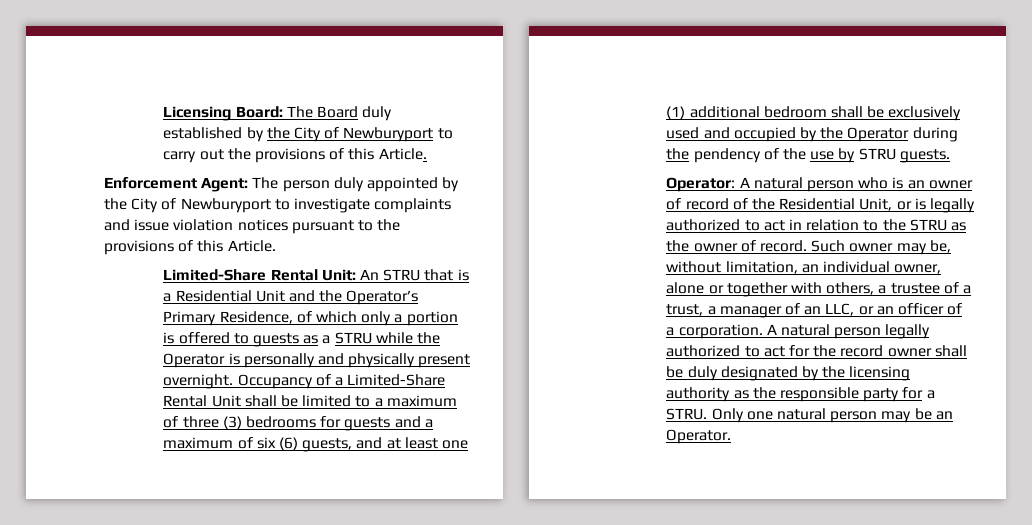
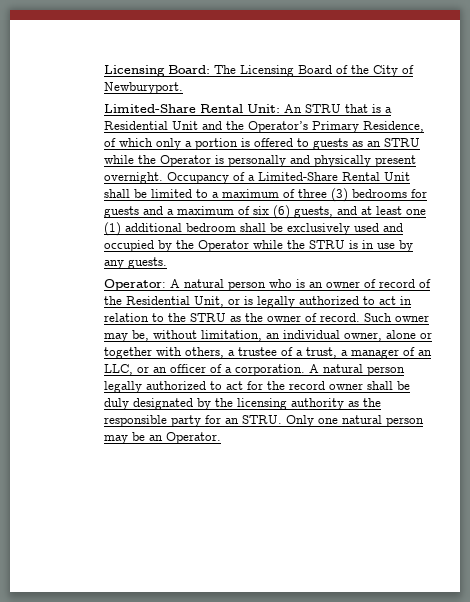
[316,106,393,121] [163,127,453,142] [163,148,427,163] [104,177,460,192] [104,198,452,213] [104,219,401,234] [104,240,276,255] Board duly established by the City of Newburyport to carry out the provisions of this Article. // Enforcement Agent: The person duly appointed by the City of Newburyport to investigate complaints and issue violation notices pursuant to the provisions of this Article. -> [239,65,414,77] [103,82,183,94] Licensing Board of the City of Newburyport.
[322,335,331,344] a -> [366,141,381,147] an
[912,127,958,142] [666,148,806,163] during the pendency of the -> [252,240,374,249] while the STRU is in
[858,148,896,160] STRU -> [103,260,124,269] any
[926,390,935,399] a -> [224,418,239,424] an

